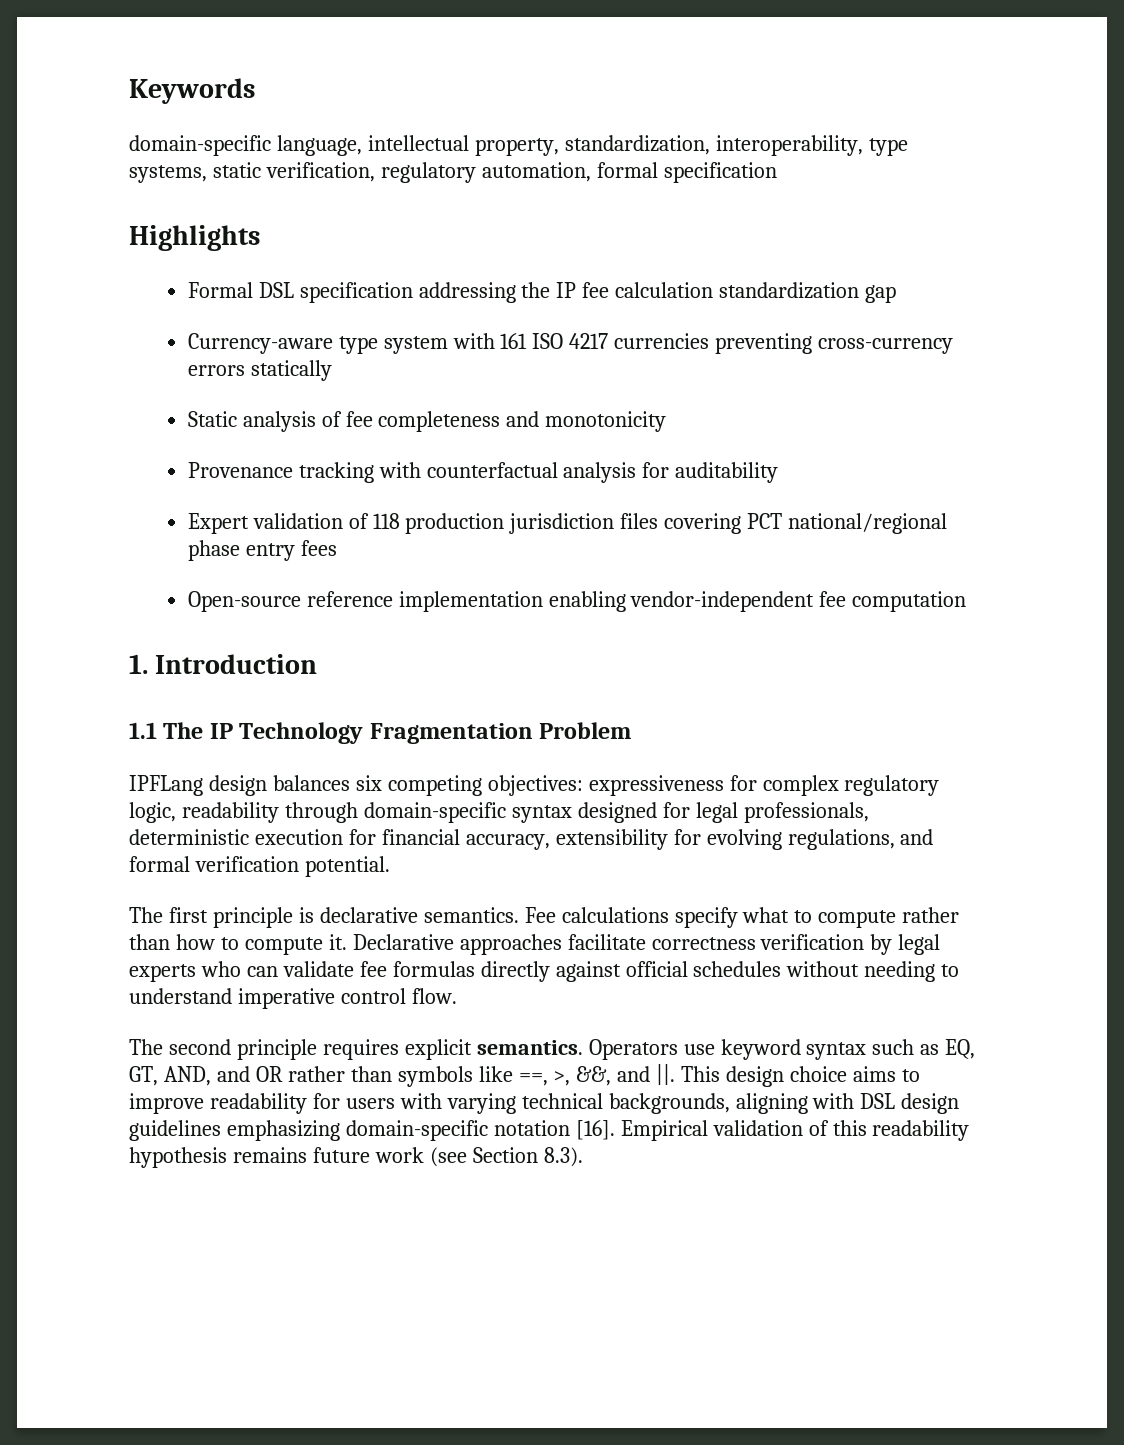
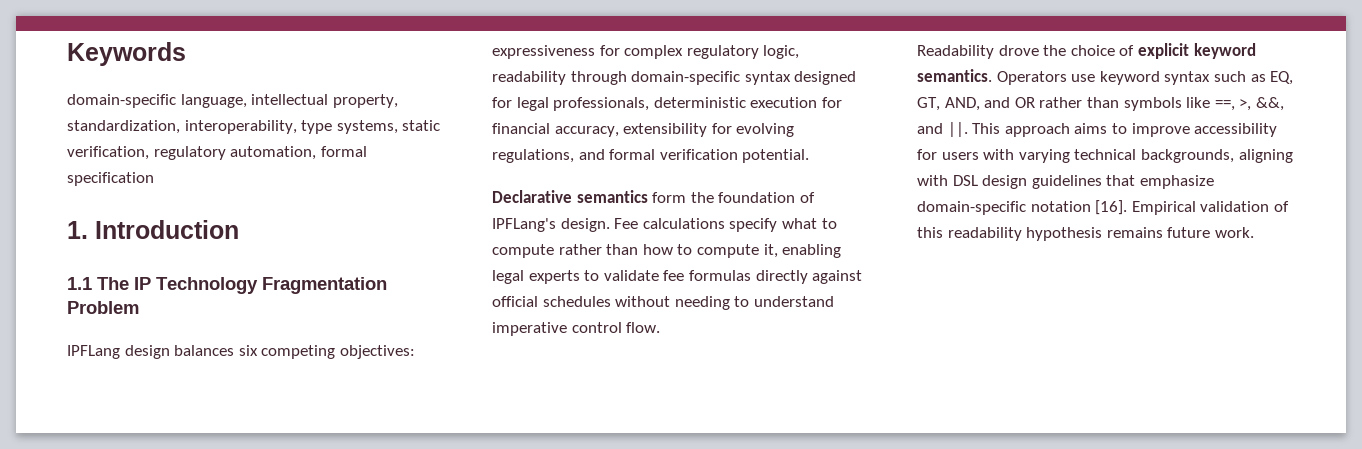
[129,225,260,251] [187,282,897,303] [187,333,954,354] [187,360,332,381] [187,411,667,432] [187,462,779,483] [187,513,948,534] [187,540,337,561] [187,591,967,612] // Highlights // Formal DSL specification addressing the IP fee calculation standardization gap // Currency-aware type system with 161 ISO 4217 currencies preventing cross-currency errors statically // Static analysis of fee completeness and monotonicity // Provenance tracking with counterfactual analysis for auditability // Expert validation of 118 production jurisdiction files covering PCT national/regional phase entry fees // Open-source reference implementation enabling vendor-independent fee computation -> (154, 179) none
[129,907,519,928] The first principle is declarative semantics. -> [492,190,815,203] [492,218,610,232] Declarative semantics form the foundation of IPFLang's design.
[328,934,941,955] [129,961,278,982] it. Declarative approaches facilitate correctness verification by legal experts who can -> [763,244,842,258] [492,270,600,284] it, enabling legal experts to
[129,1039,472,1060] The second principle requires explicit -> [917,43,1256,59] Readability drove the choice of explicit keyword
[726,1066,848,1087] design choice -> [1004,123,1070,137] approach
[209,1093,307,1114] readability -> [1194,123,1278,137] accessibility
[226,1120,340,1141] emphasizing -> [1106,175,1214,189] that emphasize
[374,1147,583,1167] work (see Section 8.3). -> [1214,227,1254,238] work.

